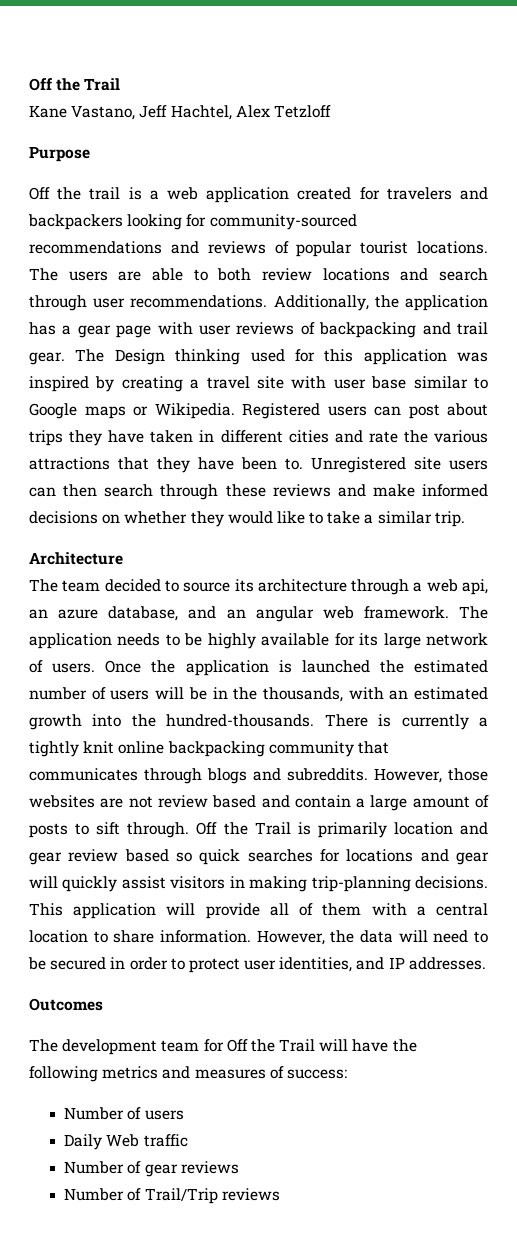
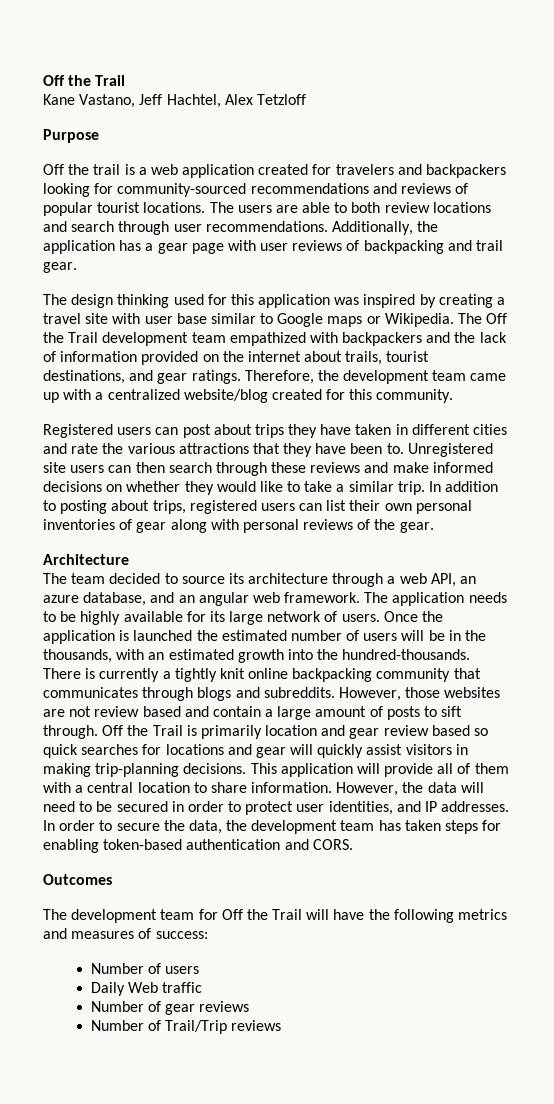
[75,349,165,365] The Design -> [43,294,114,308] // The design
(235, 411) none -> [458,313,508,324] [43,332,507,346] [43,351,430,365] [43,370,507,384] [43,389,454,403] The Off the Trail development team empathized with backpackers and the lack of information provided on the internet about trails, tourist destinations, and gear ratings. Therefore, the development team came up with a centralized website/blog created for this community. //
(465, 519) none -> [429,481,499,492] [43,500,472,514] [43,519,434,533] In addition to posting about trips, registered users can list their own personal inventories of gear along with personal reviews of the gear.
[462,579,489,595] api, -> [430,573,456,587] API,
(486, 963) none -> [43,820,502,834] [43,839,353,853] In order to secure the data, the development team has taken steps for enabling token-based authentication and CORS.

